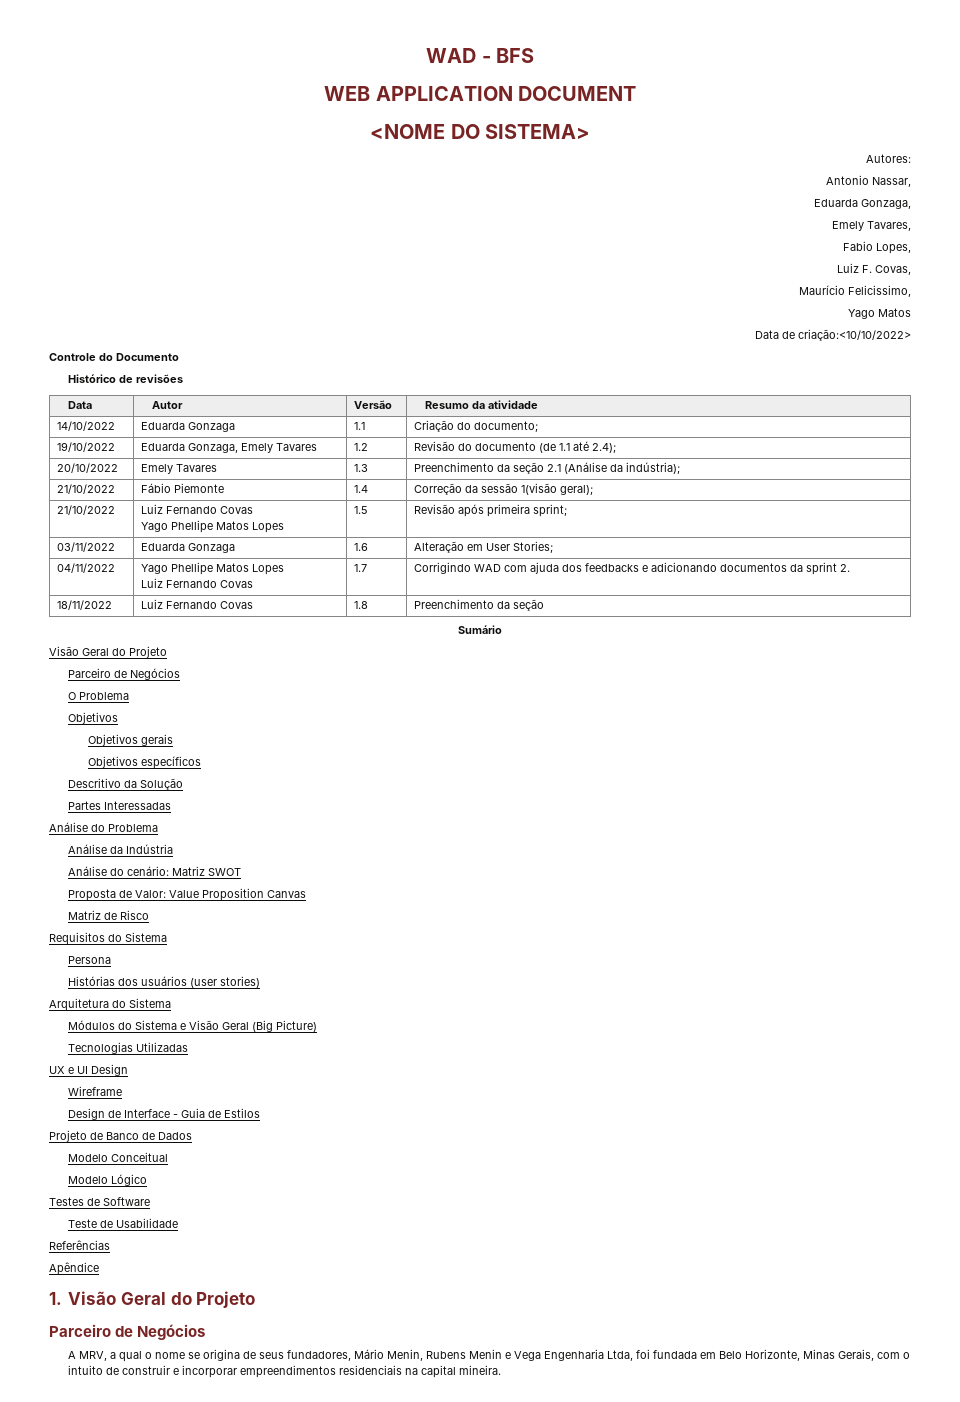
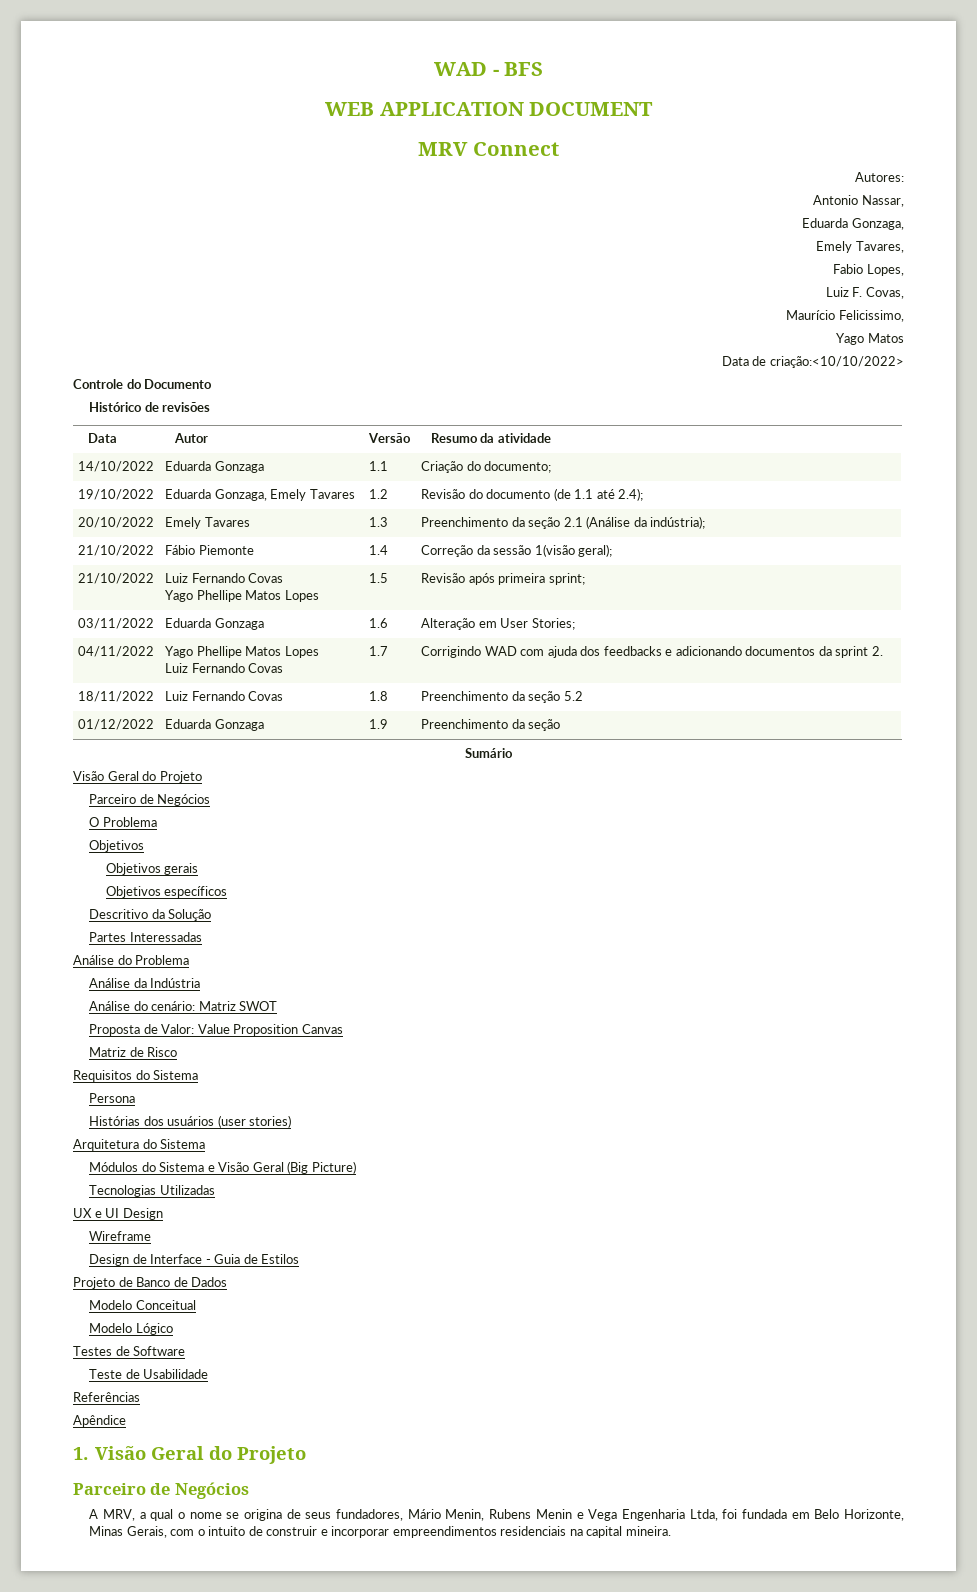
[370,124,590,139] <NOME DO SISTEMA> -> [418,142,559,156] MRV Connect
(368, 605) none -> [421,691,583,703] [78,719,155,730] [165,719,264,731] [369,719,389,729] | Preenchimento da seção 5.2 // 01/12/2022 | Eduarda Gonzaga | 1.9

